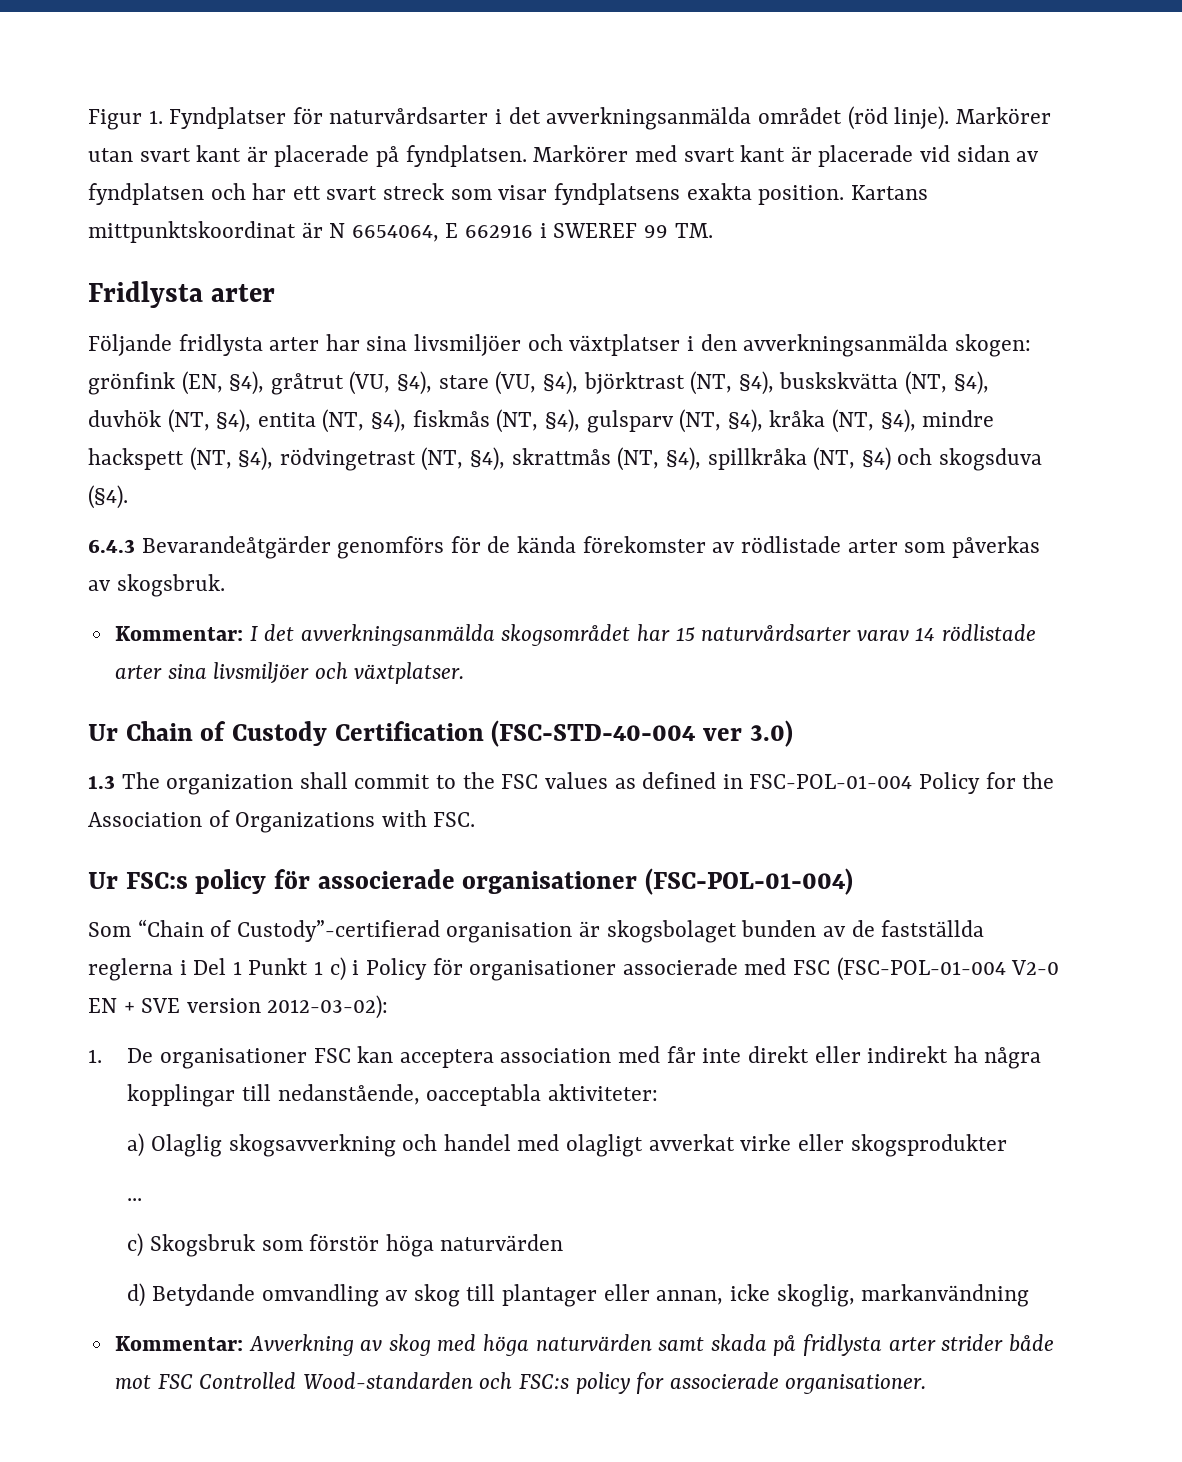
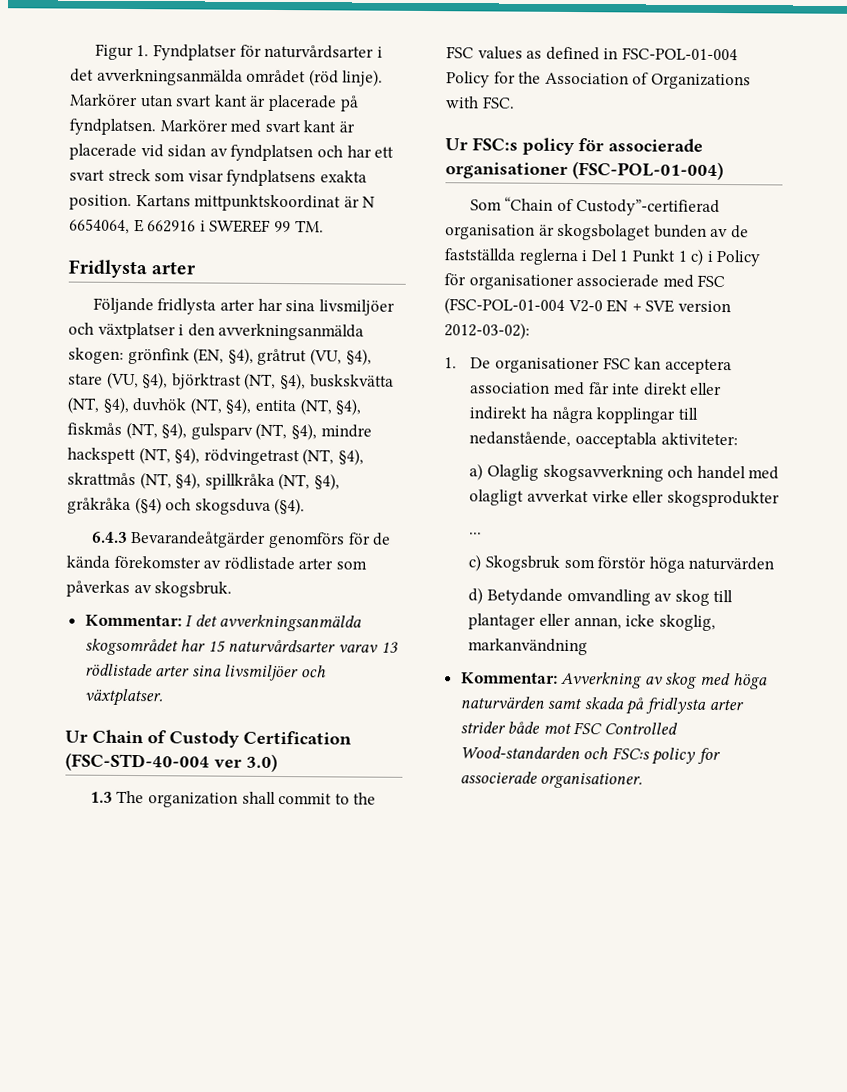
[769,409,916,433] kråka (NT, §4), -> (317, 432) none
[861,447,891,471] §4) -> [313,473,340,491] [67,497,162,515] §4), gråkråka (§4)
[915,627,936,641] 14 -> [380,641,399,653] 13

